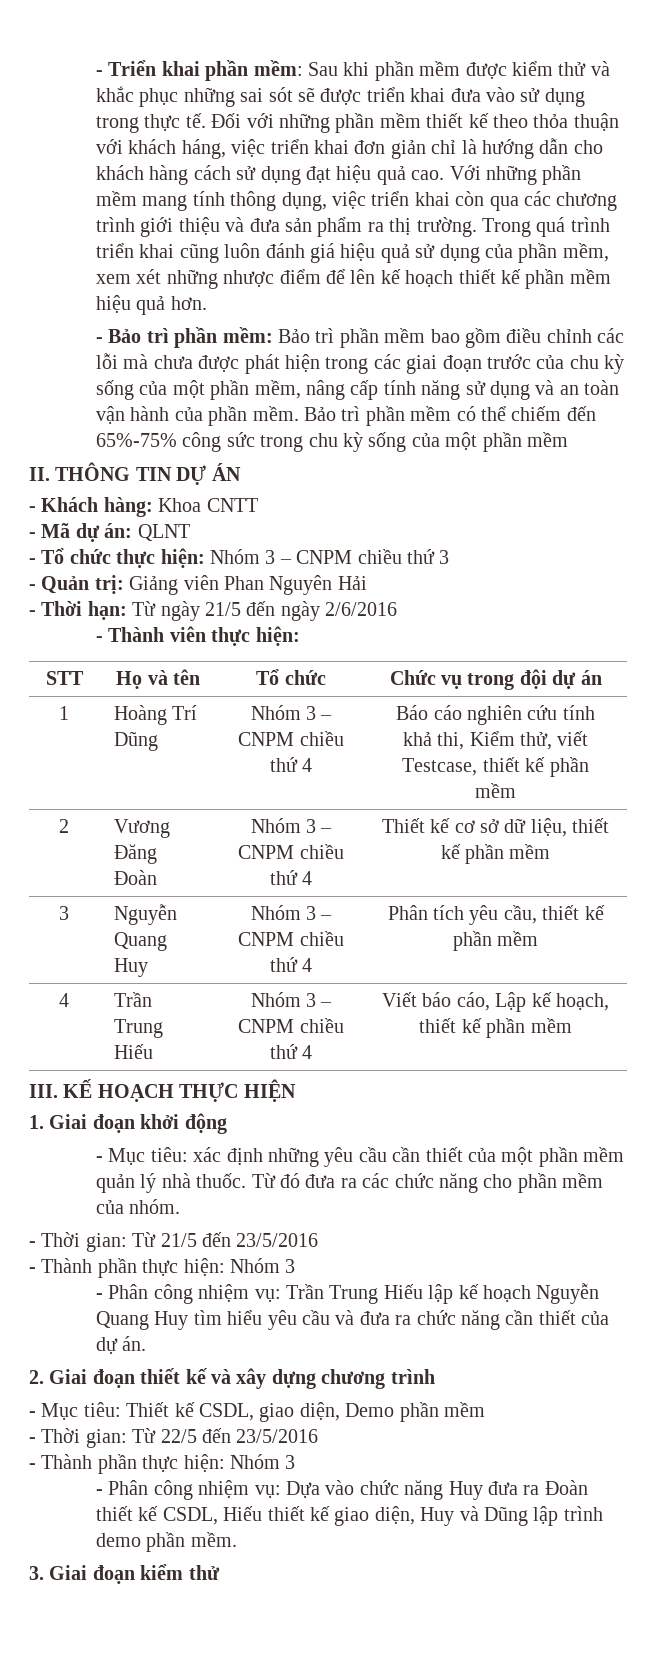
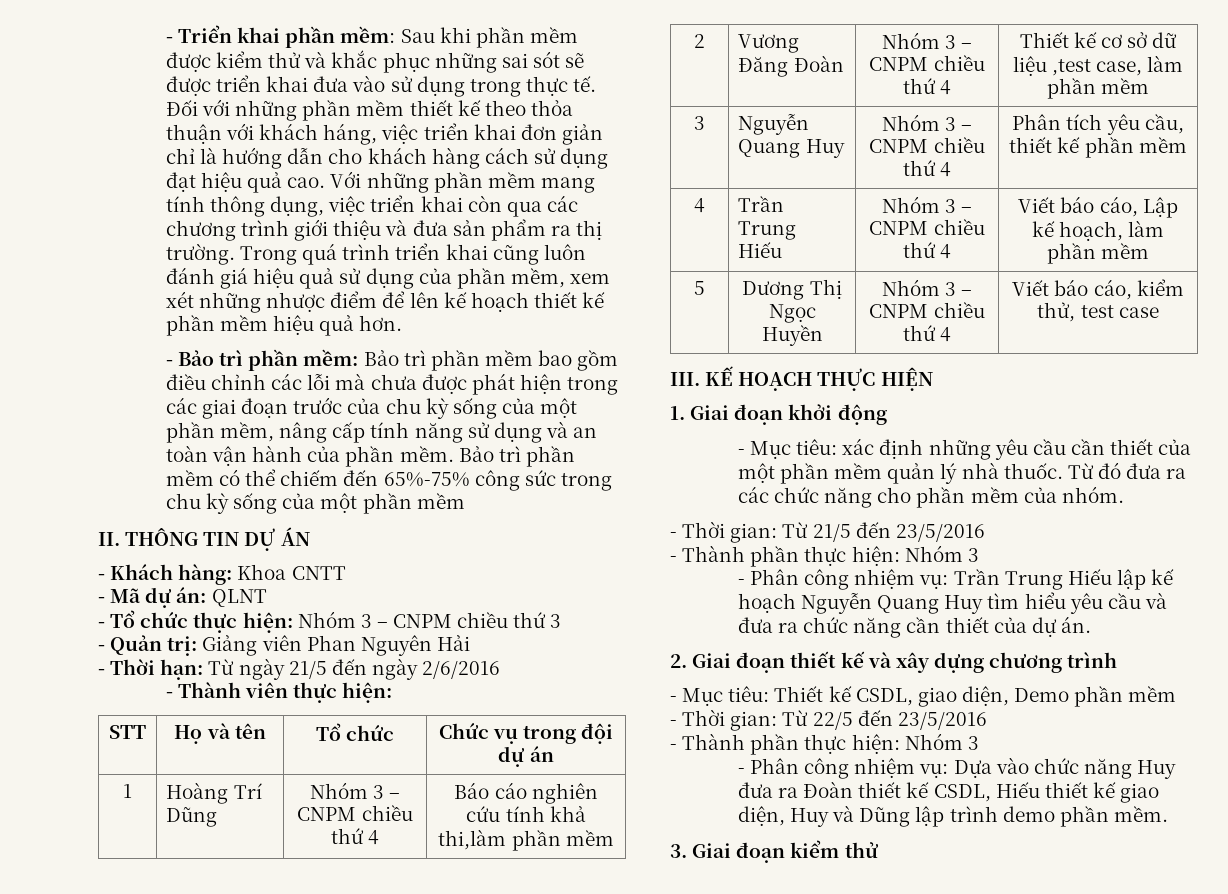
[437,731,589,750] [402,757,546,776] thi, Kiểm thử, viết Testcase, thiết kế -> [438,829,507,850] thi,làm
[530,818,610,837] [440,844,461,859] liệu, thiết kế -> [1012,55,1184,76] liệu ,test case, làm
[419,1018,572,1038] thiết kế phần mềm -> [1128,220,1165,237] [1046,243,1150,264] [694,281,705,295] [742,279,842,300] [768,304,816,323] [761,325,823,346] [881,279,973,296] [869,302,985,318] [902,325,952,342] [1012,279,1184,300] [1037,302,1159,322] làm phần mềm // 5 | Dương Thị Ngọc Huyền | Nhóm 3 – CNPM chiều thứ 4 | Viết báo cáo, kiểm thử, test case

